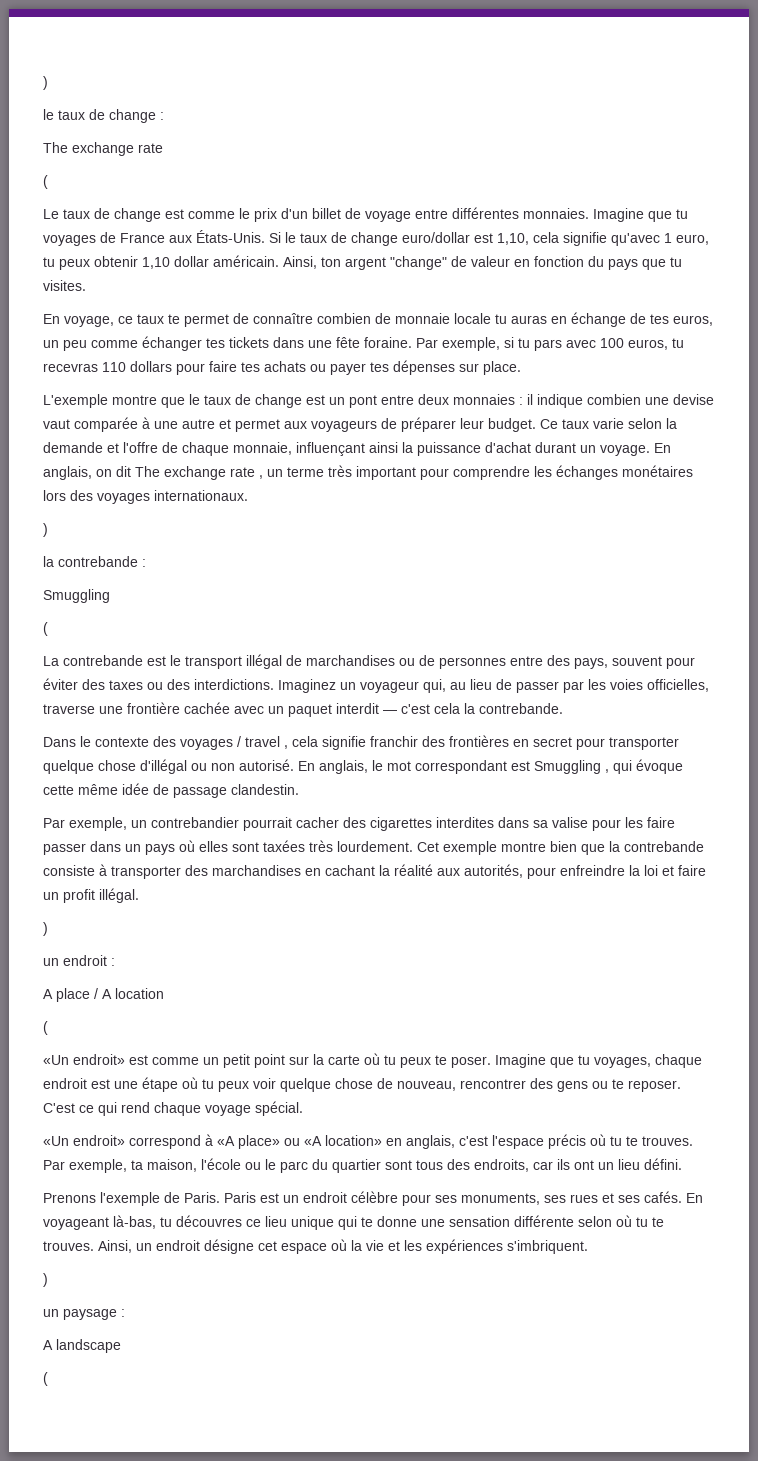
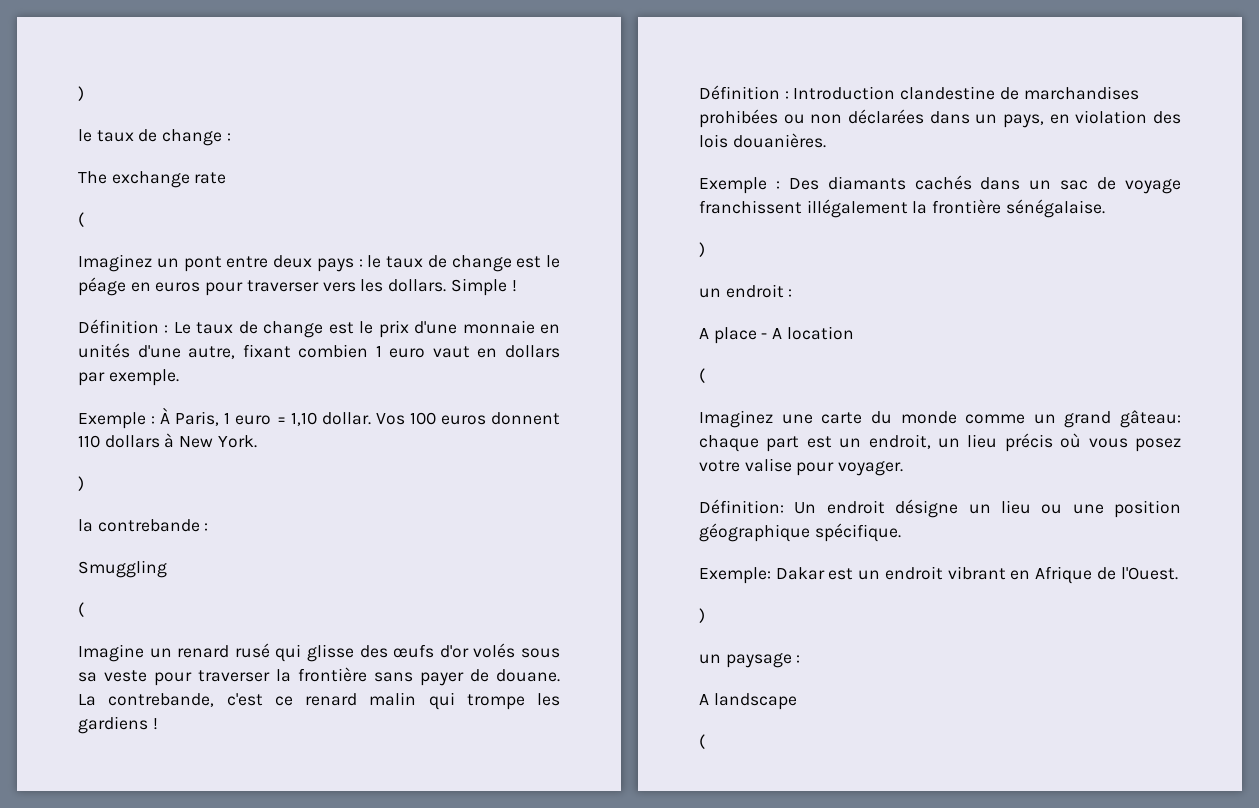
(48, 182) none -> [78,254,560,272] [78,277,517,296] [78,319,169,334] Imaginez un pont entre deux pays : le taux de change est le péage en euros pour traverser vers les dollars. Simple ! // Définition :
[188,211,235,219] comme -> (354, 328) none
[281,207,688,222] [43,230,709,246] [43,255,682,270] [43,280,86,291] [43,312,713,327] [43,336,684,351] [43,360,521,375] [43,394,714,408] [43,417,677,432] [43,442,671,456] [43,465,693,480] [43,490,248,504] d'un billet de voyage entre différentes monnaies. Imagine que tu voyages de France aux États-Unis. Si le taux de change euro/dollar est 1,10, cela signifie qu'avec 1 euro, tu peux obtenir 1,10 dollar américain. Ainsi, ton argent "change" de valeur en fonction du pays que tu visites. // En voyage, ce taux te permet de connaître combien de monnaie locale tu auras en échange de tes euros, un peu comme échanger tes tickets dans une fête foraine. Par exemple, si tu pars avec 100 euros, tu recevras 110 dollars pour faire tes achats ou payer tes dépenses sur place. // L'exemple montre que le taux de change est un pont entre deux monnaies : il indique combien une devise vaut comparée à une autre et permet aux voyageurs de préparer leur budget. Ce taux varie selon la demande et l'offre de chaque monnaie, influençant ainsi la puissance d'achat durant un voyage. En anglais, on dit The exchange rate , un terme très important pour comprendre les échanges monétaires lors des voyages internationaux. -> [414,320,560,334] [78,343,560,359] [78,369,179,386] [78,407,560,429] [78,433,257,448] d'une monnaie en unités d'une autre, fixant combien 1 euro vaut en dollars par exemple. // Exemple : À Paris, 1 euro = 1,10 dollar. Vos 100 euros donnent 110 dollars à New York.
[43,654,695,669] [43,678,709,693] [43,702,563,717] [43,735,679,750] [43,759,683,774] [43,783,299,798] [43,817,675,831] [43,840,704,855] [43,864,706,879] [43,888,139,903] La contrebande est le transport illégal de marchandises ou de personnes entre des pays, souvent pour éviter des taxes ou des interdictions. Imaginez un voyageur qui, au lieu de passer par les voies officielles, traverse une frontière cachée avec un paquet interdit — c'est cela la contrebande. // Dans le contexte des voyages / travel , cela signifie franchir des frontières en secret pour transporter quelque chose d'illégal ou non autorisé. En anglais, le mot correspondant est Smuggling , qui évoque cette même idée de passage clandestin. // Par exemple, un contrebandier pourrait cacher des cigarettes interdites dans sa valise pour les faire passer dans un pays où elles sont taxées très lourdement. Cet exemple montre bien que la contrebande consiste à transporter des marchandises en cachant la réalité aux autorités, pour enfreindre la loi et faire un profit illégal. -> [78,643,561,662] [78,667,560,686] [78,692,560,710] [78,716,158,734] [699,85,1139,100] [699,109,1181,128] [699,133,826,148] [699,175,1181,194] [699,199,1105,218] Imagine un renard rusé qui glisse des œufs d'or volés sous sa veste pour traverser la frontière sans payer de douane. La contrebande, c'est ce renard malin qui trompe les gardiens ! // Définition : Introduction clandestine de marchandises prohibées ou non déclarées dans un pays, en violation des lois douanières. // Exemple : Des diamants cachés dans un sac de voyage franchissent illégalement la frontière sénégalaise.
[94,988,98,999] / -> [761,333,768,339] -
[43,1053,702,1068] [43,1077,681,1092] [43,1101,303,1116] [43,1134,693,1149] [43,1158,682,1173] [43,1191,703,1206] [43,1215,664,1230] [43,1239,588,1254] «Un endroit» est comme un petit point sur la carte où tu peux te poser. Imagine que tu voyages, chaque endroit est une étape où tu peux voir quelque chose de nouveau, rencontrer des gens ou te reposer. C'est ce qui rend chaque voyage spécial. // «Un endroit» correspond à «A place» ou «A location» en anglais, c'est l'espace précis où tu te trouves. Par exemple, ta maison, l'école ou le parc du quartier sont tous des endroits, car ils ont un lieu défini. // Prenons l'exemple de Paris. Paris est un endroit célèbre pour ses monuments, ses rues et ses cafés. En voyageant là-bas, tu découvres ce lieu unique qui te donne une sensation différente selon où tu te trouves. Ainsi, un endroit désigne cet espace où la vie et les expériences s'imbriquent. -> [699,410,1181,428] [699,433,1181,452] [699,458,904,476] [699,499,1181,518] [699,523,901,542] [699,566,1178,584] Imaginez une carte du monde comme un grand gâteau: chaque part est un endroit, un lieu précis où vous posez votre valise pour voyager. // Définition: Un endroit désigne un lieu ou une position géographique spécifique. // Exemple: Dakar est un endroit vibrant en Afrique de l'Ouest.

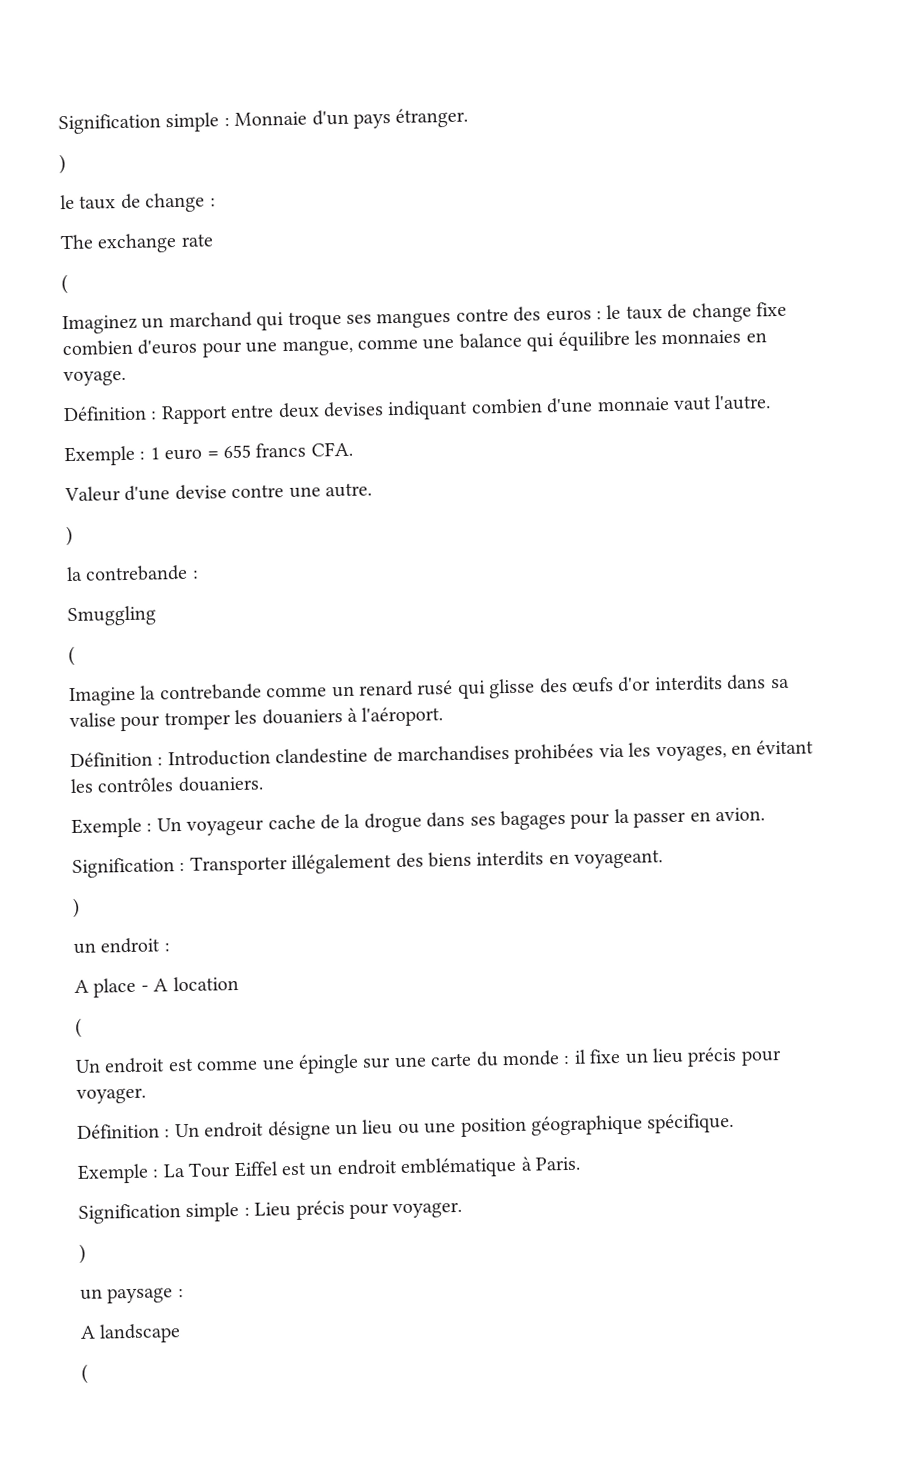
(78, 93) none -> [58,107,469,135] Signification simple : Monnaie d'un pays étranger. //
[183,255,354,272] pont entre deux pays -> [168,306,592,331] marchand qui troque ses mangues contre des euros
[516,255,560,268] [78,277,517,296] [78,319,560,338] [78,343,560,359] [78,369,179,386] [78,407,220,429] est le péage en euros pour traverser vers les dollars. Simple ! // Définition : Le taux de change est le prix d'une monnaie en unités d'une autre, fixant combien 1 euro vaut en dollars par exemple. // Exemple : À Paris, -> [755,301,787,317] [62,329,767,358] [63,369,126,387] [63,394,772,425] [64,445,146,467] fixe combien d'euros pour une mangue, comme une balance qui équilibre les monnaies en voyage. // Définition : Rapport entre deux devises indiquant combien d'une monnaie vaut l'autre. // Exemple :
[290,412,560,426] [78,433,257,448] 1,10 dollar. Vos 100 euros donnent 110 dollars à New York. -> [223,441,353,459] [64,482,372,503] 655 francs CFA. // Valeur d'une devise contre une autre.
(144, 653) none -> [140,683,328,701] la contrebande comme
[473,643,561,658] [78,667,560,686] [78,692,560,710] [78,716,158,734] volés sous sa veste pour traverser la frontière sans payer de douane. La contrebande, c'est ce renard malin qui trompe les gardiens ! -> [653,674,790,692] [69,706,444,732] interdits dans sa valise pour tromper les douaniers à l'aéroport.
[783,109,1181,128] [699,133,826,148] [699,175,1181,194] [699,199,1105,218] ou non déclarées dans un pays, en violation des lois douanières. // Exemple : Des diamants cachés dans un sac de voyage franchissent illégalement la frontière sénégalaise. -> [598,739,815,762] [70,775,263,794] [71,807,765,839] [72,849,664,879] via les voyages, en évitant les contrôles douaniers. // Exemple : Un voyageur cache de la drogue dans ses bagages pour la passer en avion. // Signification : Transporter illégalement des biens interdits en voyageant.
[699,410,1181,428] [699,433,1181,452] [699,458,904,476] [699,499,784,514] Imaginez une carte du monde comme un grand gâteau: chaque part est un endroit, un lieu précis où vous posez votre valise pour voyager. // Définition: -> [75,1046,782,1074] [76,1087,146,1104] [77,1123,171,1139] Un endroit est comme une épingle sur une carte du monde : il fixe un lieu précis pour voyager. // Définition :
[699,566,1178,584] Exemple: Dakar est un endroit vibrant en Afrique de l'Ouest. -> [77,1156,580,1184] [78,1200,463,1224] Exemple : La Tour Eiffel est un endroit emblématique à Paris. // Signification simple : Lieu précis pour voyager.

